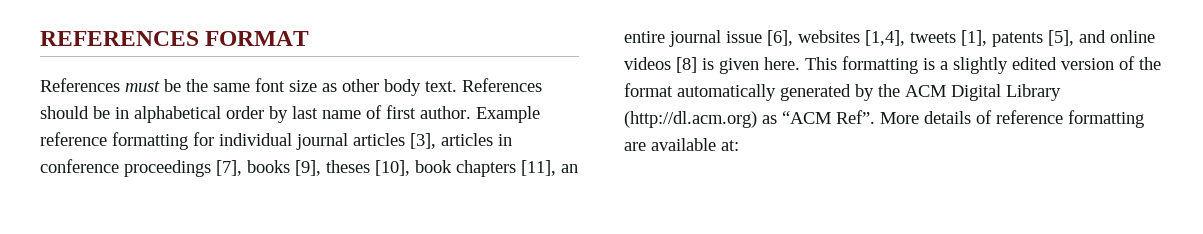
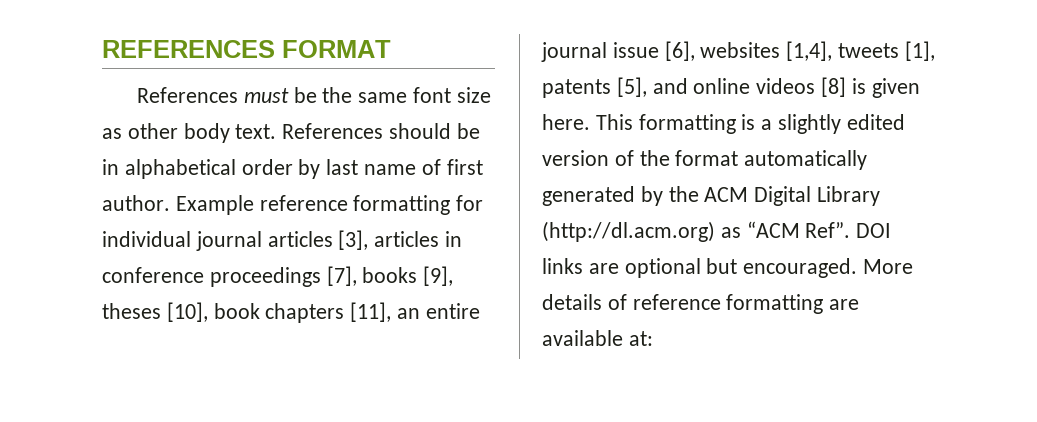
(875, 117) none -> [856,223,892,238] [542,258,858,278] DOI links are optional but encouraged.

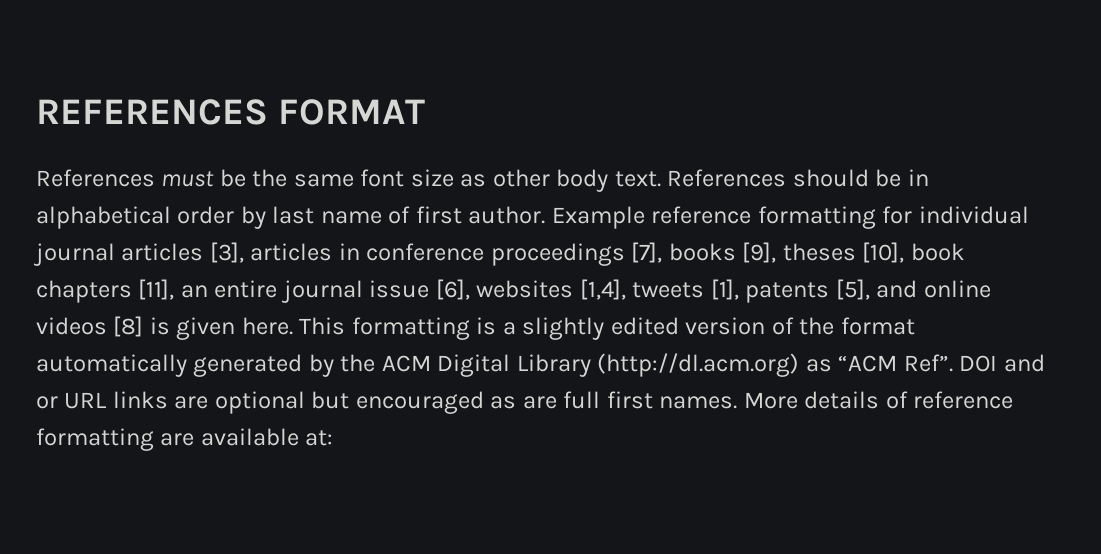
(892, 230) none -> [1003,354,1045,372] [36,392,107,409] and or URL
[743,258,858,278] encouraged. -> [355,391,738,414] encouraged as are full first names.

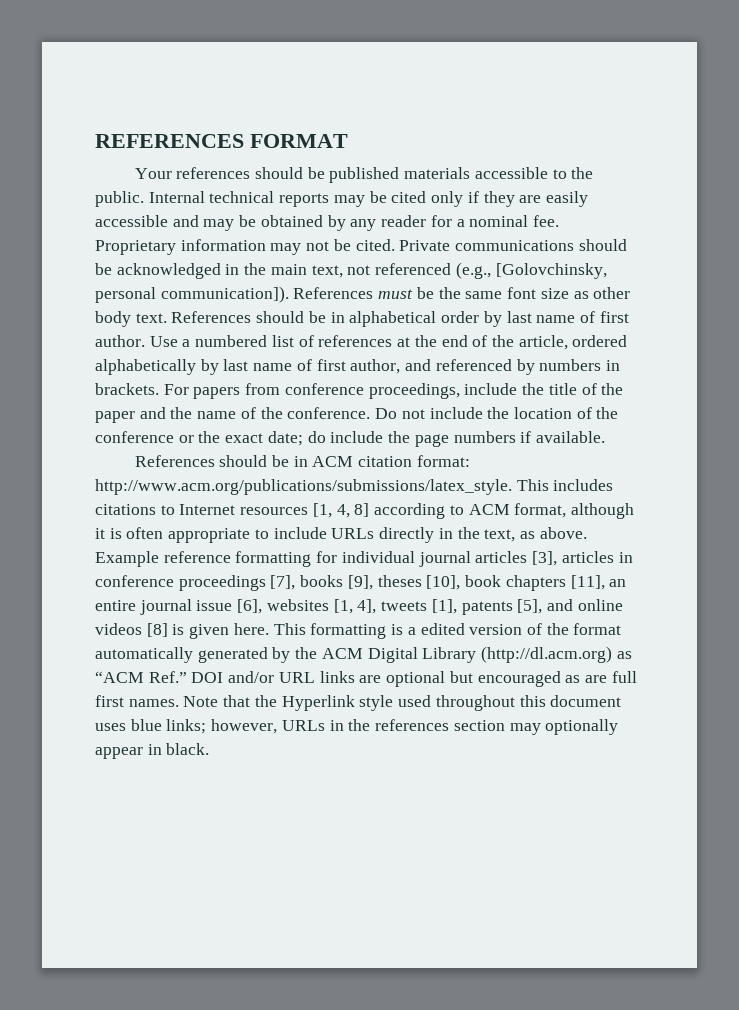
(426, 112) none -> [134,167,594,183] [95,191,588,207] [95,215,559,231] [95,239,627,255] [95,262,607,279] [95,286,289,303] Your references should be published materials accessible to the public. Internal technical reports may be cited only if they are easily accessible and may be obtained by any reader for a nominal fee. Proprietary information may not be cited. Private communications should be acknowledged in the main text, not referenced (e.g., [Golovchinsky, personal communication]).
(546, 215) none -> [149,335,628,350] [95,359,620,375] [95,383,624,399] [95,407,619,423] [95,431,605,447] [134,455,470,467] [95,479,614,495] [95,503,634,519] [95,527,587,543] Use a numbered list of references at the end of the article, ordered alphabetically by last name of first author, and referenced by numbers in brackets. For papers from conference proceedings, include the title of the paper and the name of the conference. Do not include the location of the conference or the exact date; do include the page numbers if available. // References should be in ACM citation format: http://www.acm.org/publications/submissions/latex_style. This includes citations to Internet resources [1, 4, 8] according to ACM format, although it is often appropriate to include URLs directly in the text, as above.
[579,279,626,300] [1,4], -> [333,599,377,614] [1, 4],
[522,317,605,340] slightly -> (416, 631) none
[903,354,1045,372] [36,396,58,409] Ref”. DOI and or -> [148,671,275,683] Ref.” DOI and/or
[743,391,1014,409] [36,428,334,451] More details of reference formatting are available at: -> [183,695,622,711] [95,719,619,735] [95,743,210,759] Note that the Hyperlink style used throughout this document uses blue links; however, URLs in the references section may optionally appear in black.

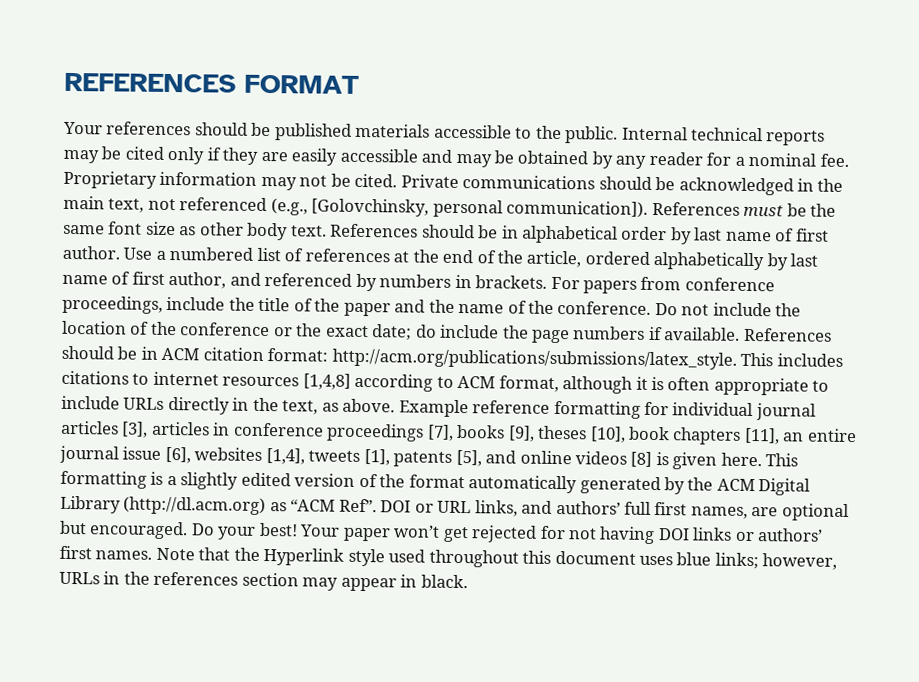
(605, 437) // -> (741, 334) none
[95,479,512,495] http://www.acm.org/publications/submissions/latex_style. -> [331,348,737,370] http://acm.org/publications/submissions/latex_style.
[179,503,370,518] Internet resources [1, 4, 8] -> [152,371,351,390] internet resources [1,4,8]
[333,599,377,614] [1, 4], -> [265,448,305,465] [1,4],
(416, 631) none -> [180,472,239,490] slightly
[148,671,637,687] Ref.” DOI and/or URL links are optional but encouraged as are full -> [338,498,849,522] [59,520,824,545] Ref”. DOI or URL links, and authors’ full first names, are optional but encouraged. Do your best! Your paper won’t get rejected for not having DOI links or authors’
[545,719,619,735] optionally -> (339, 584) none

